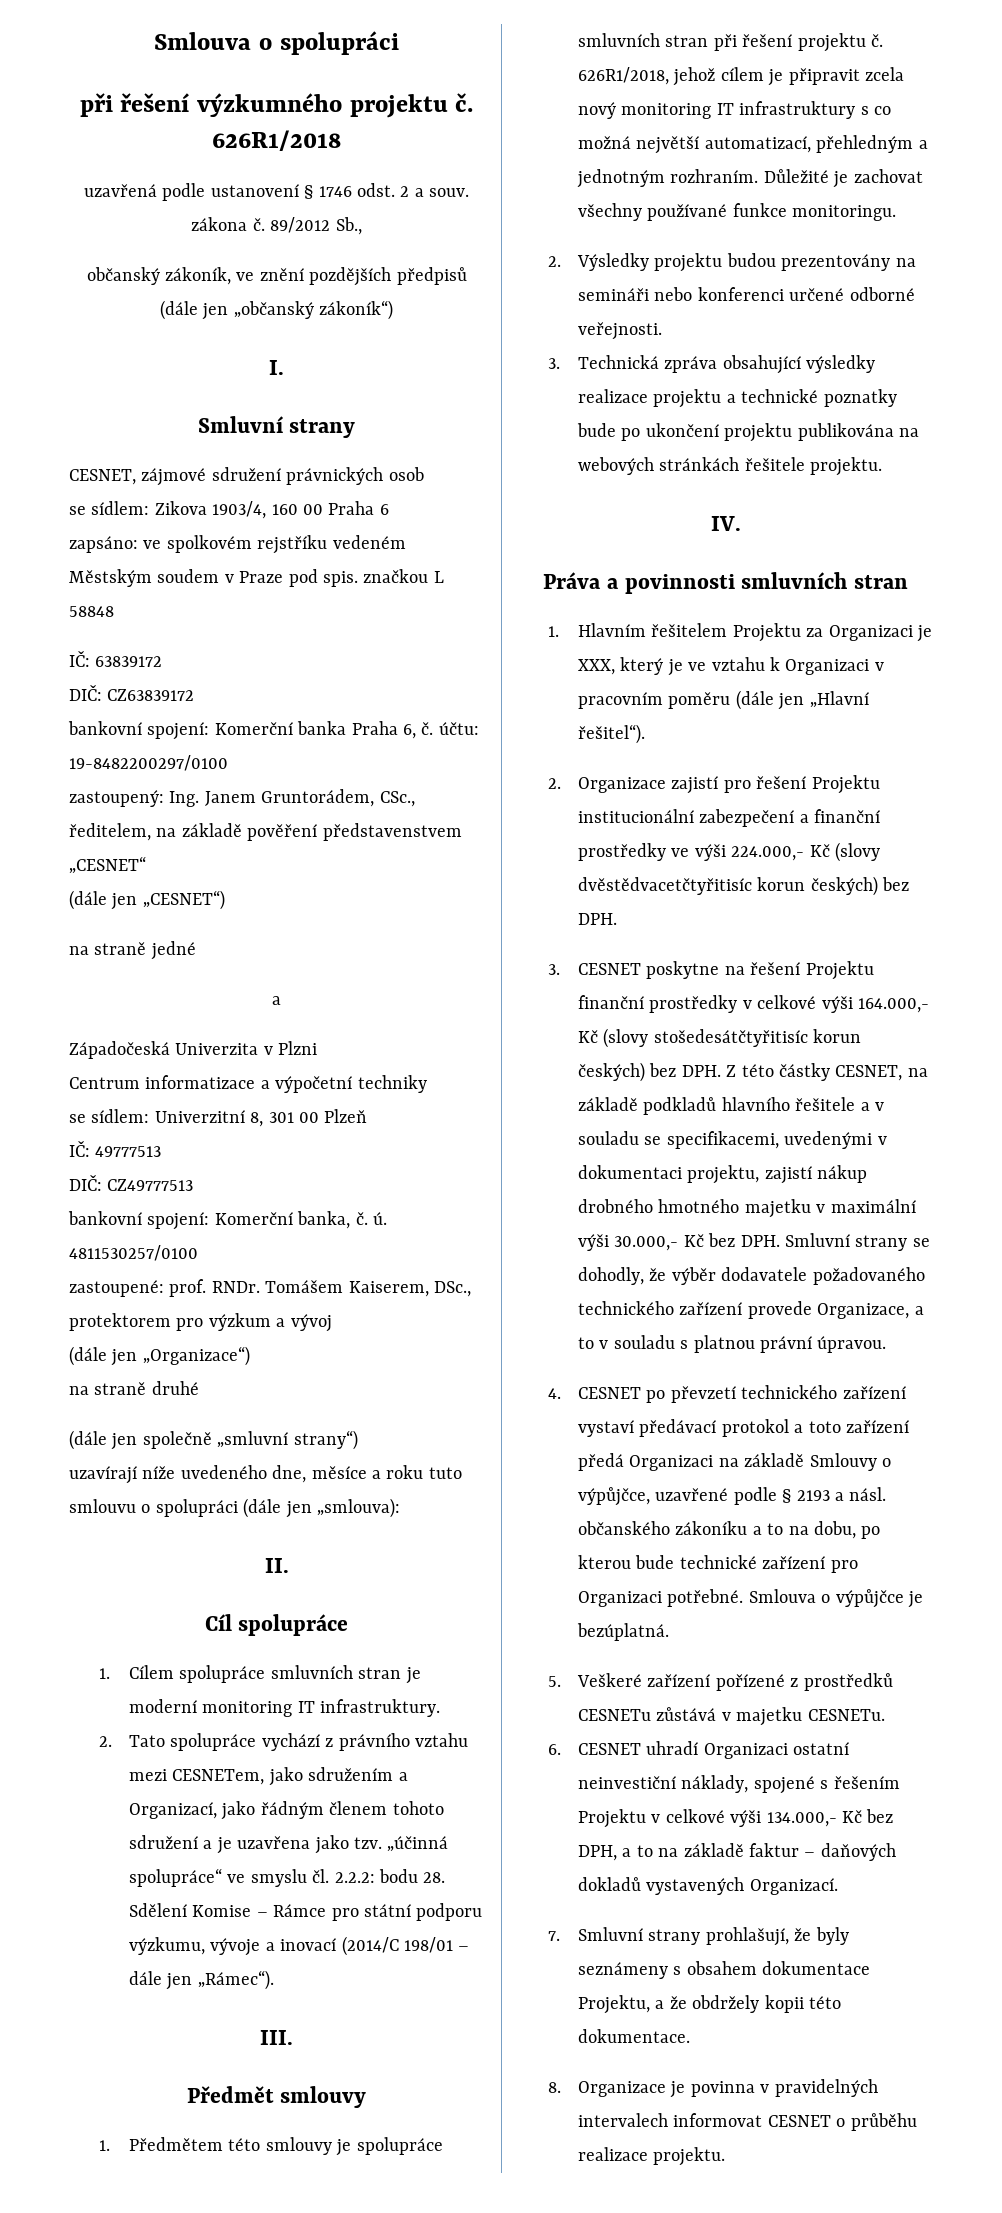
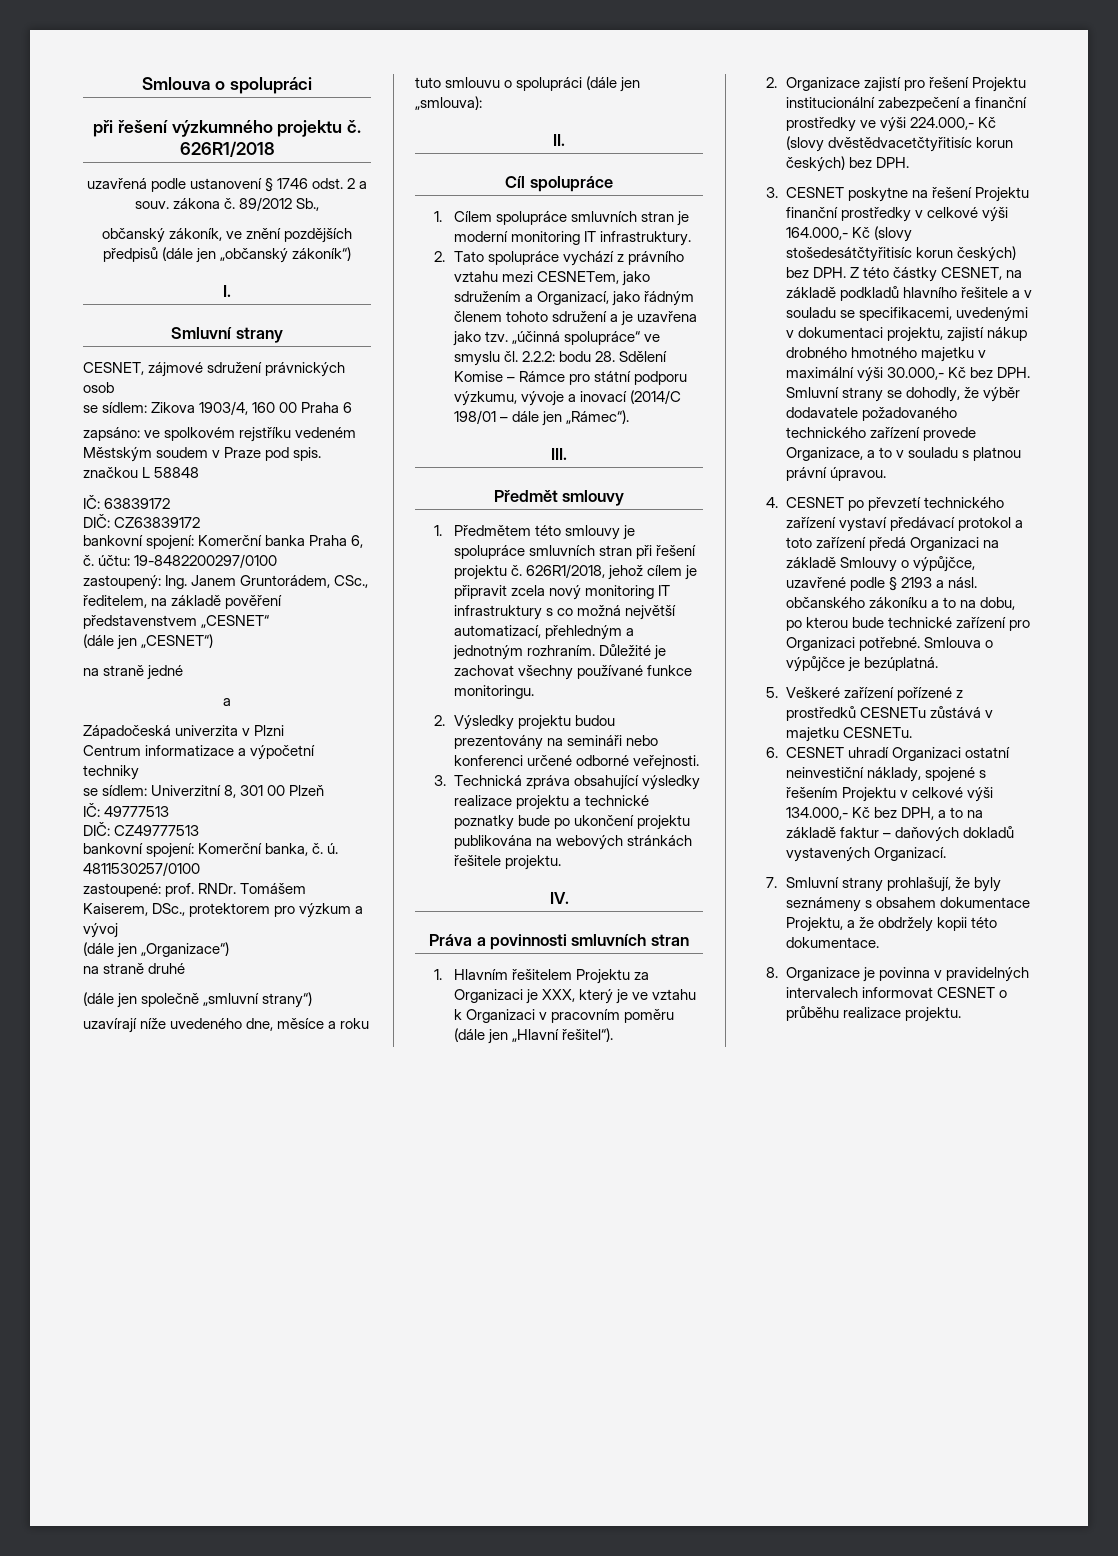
[175,1043,259,1055] Univerzita -> [175,725,239,736] univerzita

